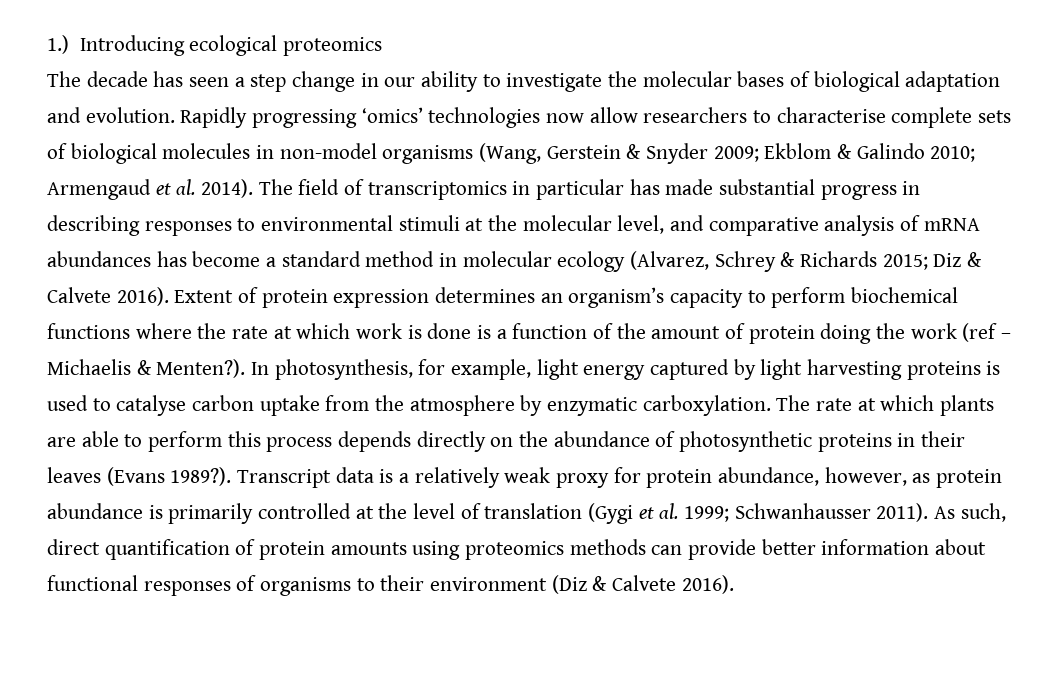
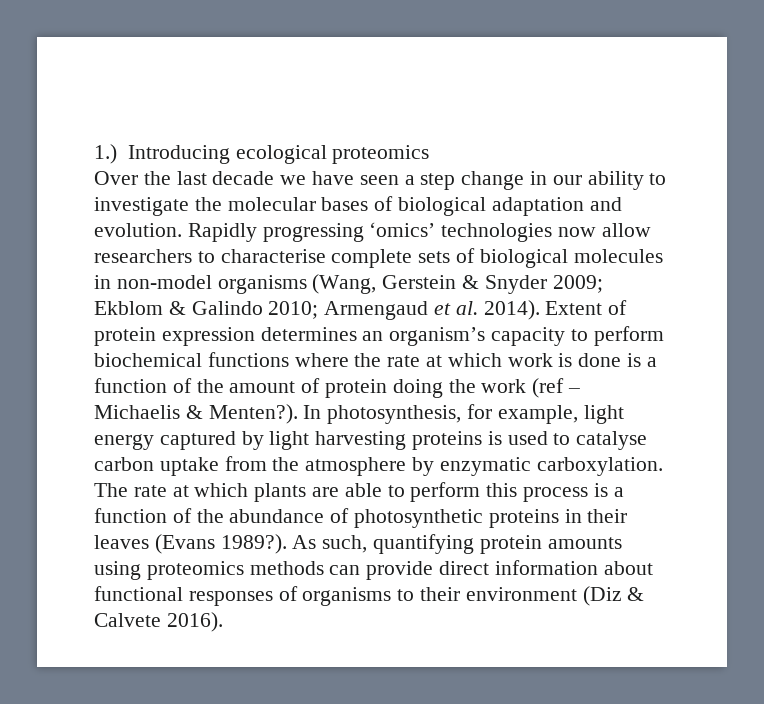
[47,71,184,87] The decade has -> [94,171,355,185] Over the last decade we have
[258,179,921,200] [47,215,980,236] [47,251,983,272] [47,287,169,306] The field of transcriptomics in particular has made substantial progress in describing responses to environmental stimuli at the molecular level, and comparative analysis of mRNA abundances has become a standard method in molecular ecology (Alvarez, Schrey & Richards 2015; Diz & Calvete 2016). -> (540, 310) none
[338,431,514,452] depends directly on -> [593,483,624,497] [94,508,192,523] is a function of
[237,467,1003,488] [47,503,1006,524] [47,539,256,560] Transcript data is a relatively weak proxy for protein abundance, however, as protein abundance is primarily controlled at the level of translation (Gygi et al. 1999; Schwanhausser 2011). As such, direct quantification of -> [292,534,475,554] As such, quantifying
[761,539,816,555] better -> [439,561,490,575] direct

